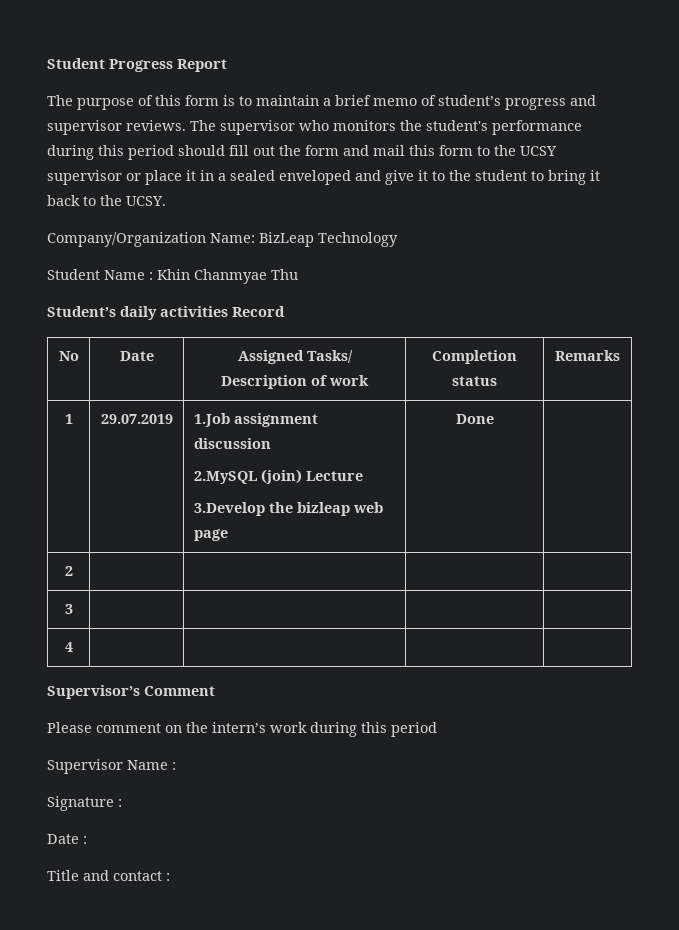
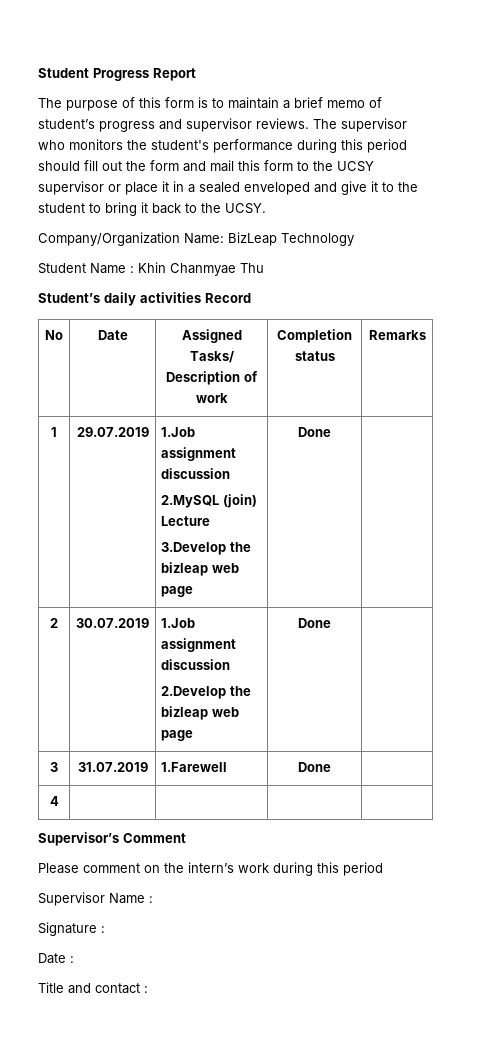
[64,604,73,614] | | | // 3 | | | -> [76,618,149,628] [161,618,196,628] [161,638,237,652] [161,659,231,670] [161,686,252,699] [161,706,240,720] [161,730,194,741] [298,618,331,628] [50,762,58,772] [77,762,148,772] [161,762,228,772] [298,762,331,772] 30.07.2019 | 1.Job assignment discussion // 2.Develop the bizleap web page | Done | // 3 | 31.07.2019 | 1.Farewell | Done

